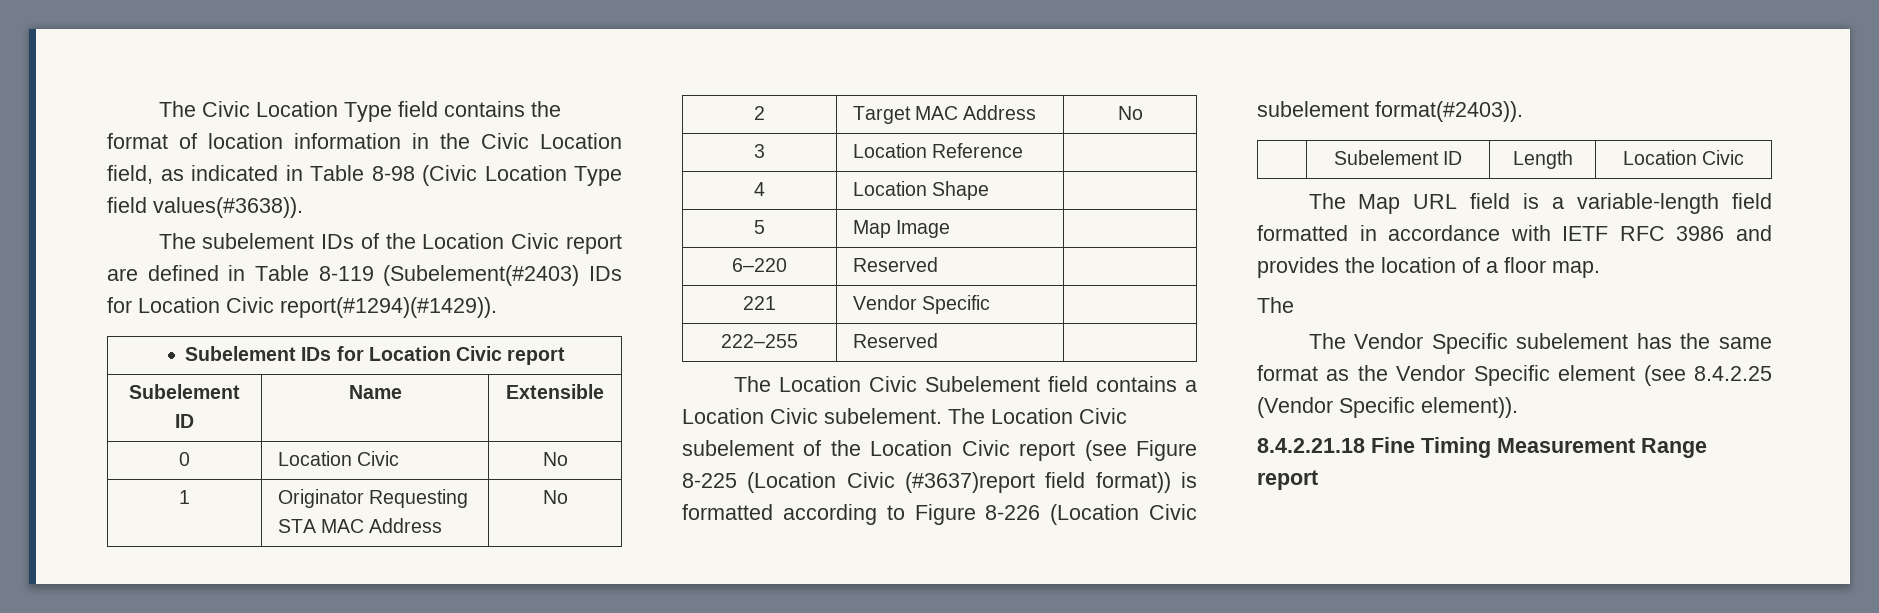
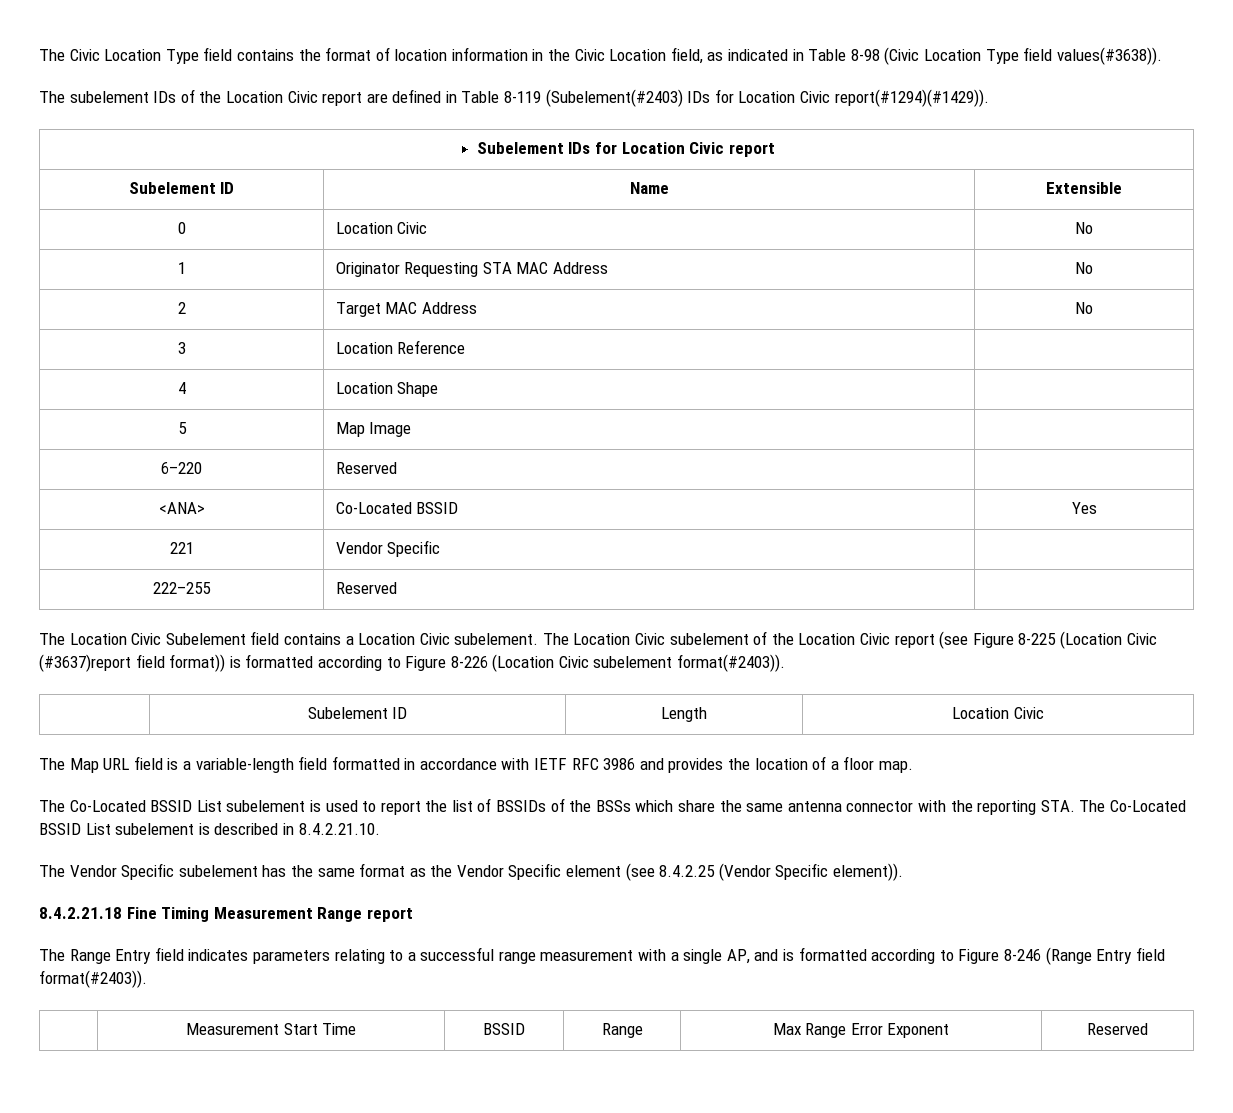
(938, 264) none -> [158,502,205,514] [335,502,459,514] [1071,502,1097,514] // <ANA> | Co-Located BSSID | Yes
(1294, 305) none -> [69,798,1186,815] [39,823,380,835] Co-Located BSSID List subelement is used to report the list of BSSIDs of the BSSs which share the same antenna connector with the reporting STA. The Co-Located BSSID List subelement is described in 8.4.2.21.10.
(1318, 480) none -> [39,947,1165,965] [39,970,147,988] [185,1023,357,1035] [483,1023,525,1035] [601,1023,643,1038] [772,1023,950,1038] [1087,1023,1148,1035] // The Range Entry field indicates parameters relating to a successful range measurement with a single AP, and is formatted according to Figure 8-246 (Range Entry field format(#2403)). // | Measurement Start Time | BSSID | Range | Max Range Error Exponent | Reserved

